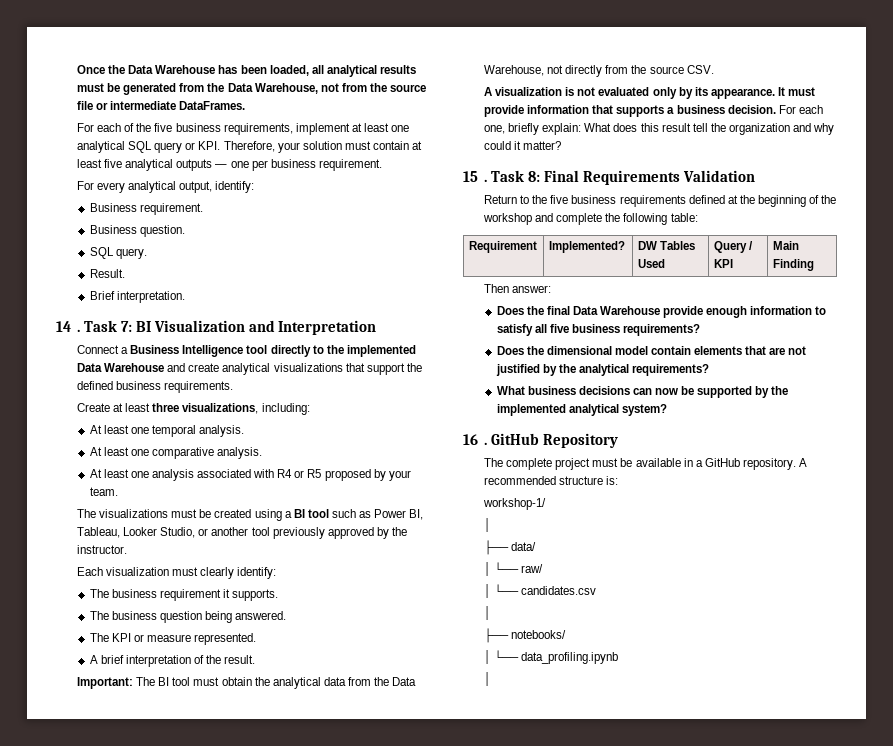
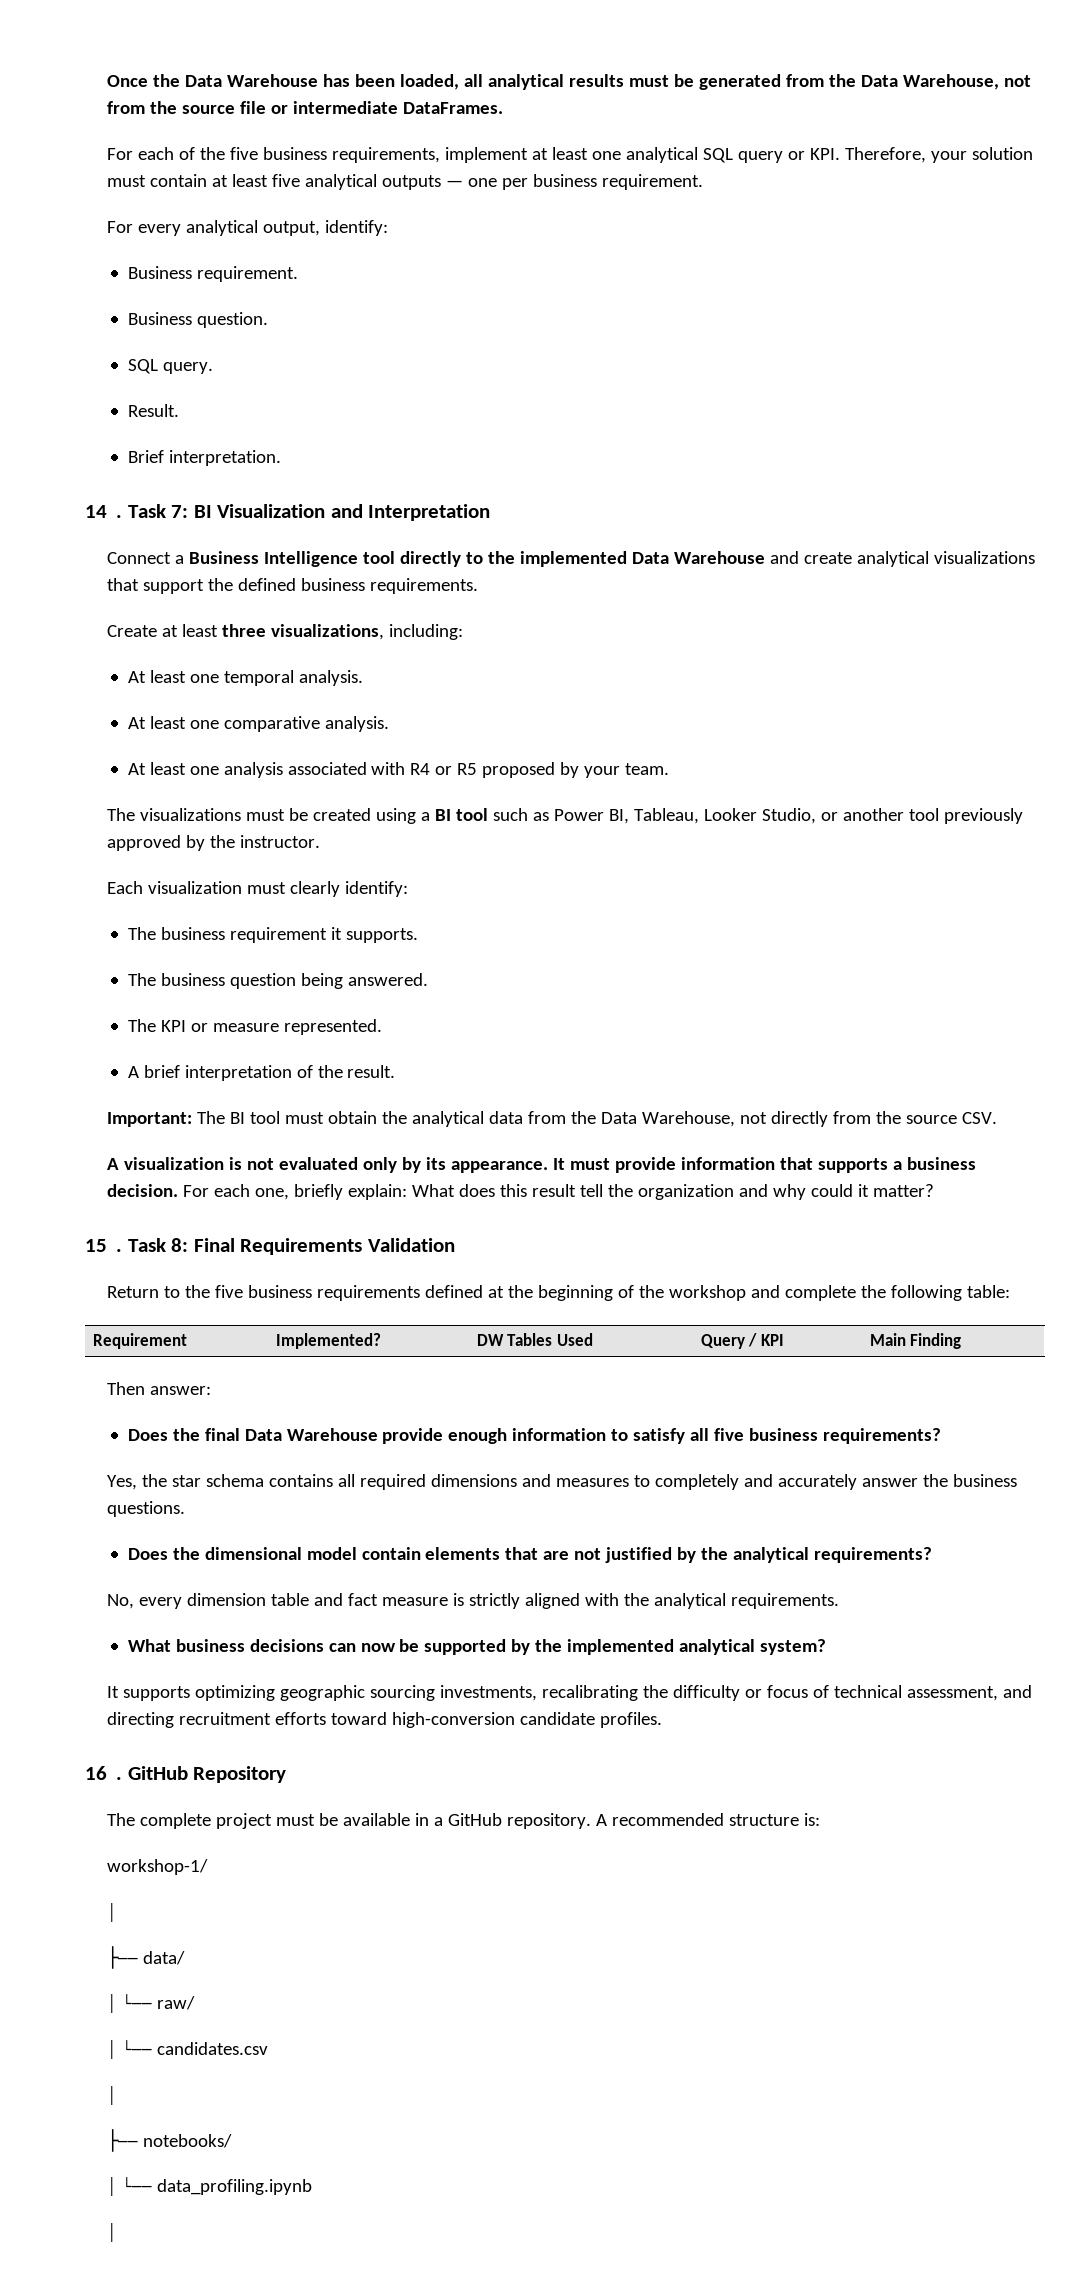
(701, 330) none -> [107,1474,1018,1490] [107,1501,186,1517] // Yes, the star schema contains all required dimensions and measures to completely and accurately answer the business questions.
(710, 370) none -> [107,1593,840,1609] // No, every dimension table and fact measure is strictly aligned with the analytical requirements.
(667, 410) none -> [107,1685,1033,1701] [107,1712,663,1728] // It supports optimizing geographic sourcing investments, recalibrating the difficulty or focus of technical assessment, and directing recruitment efforts toward high-conversion candidate profiles.

